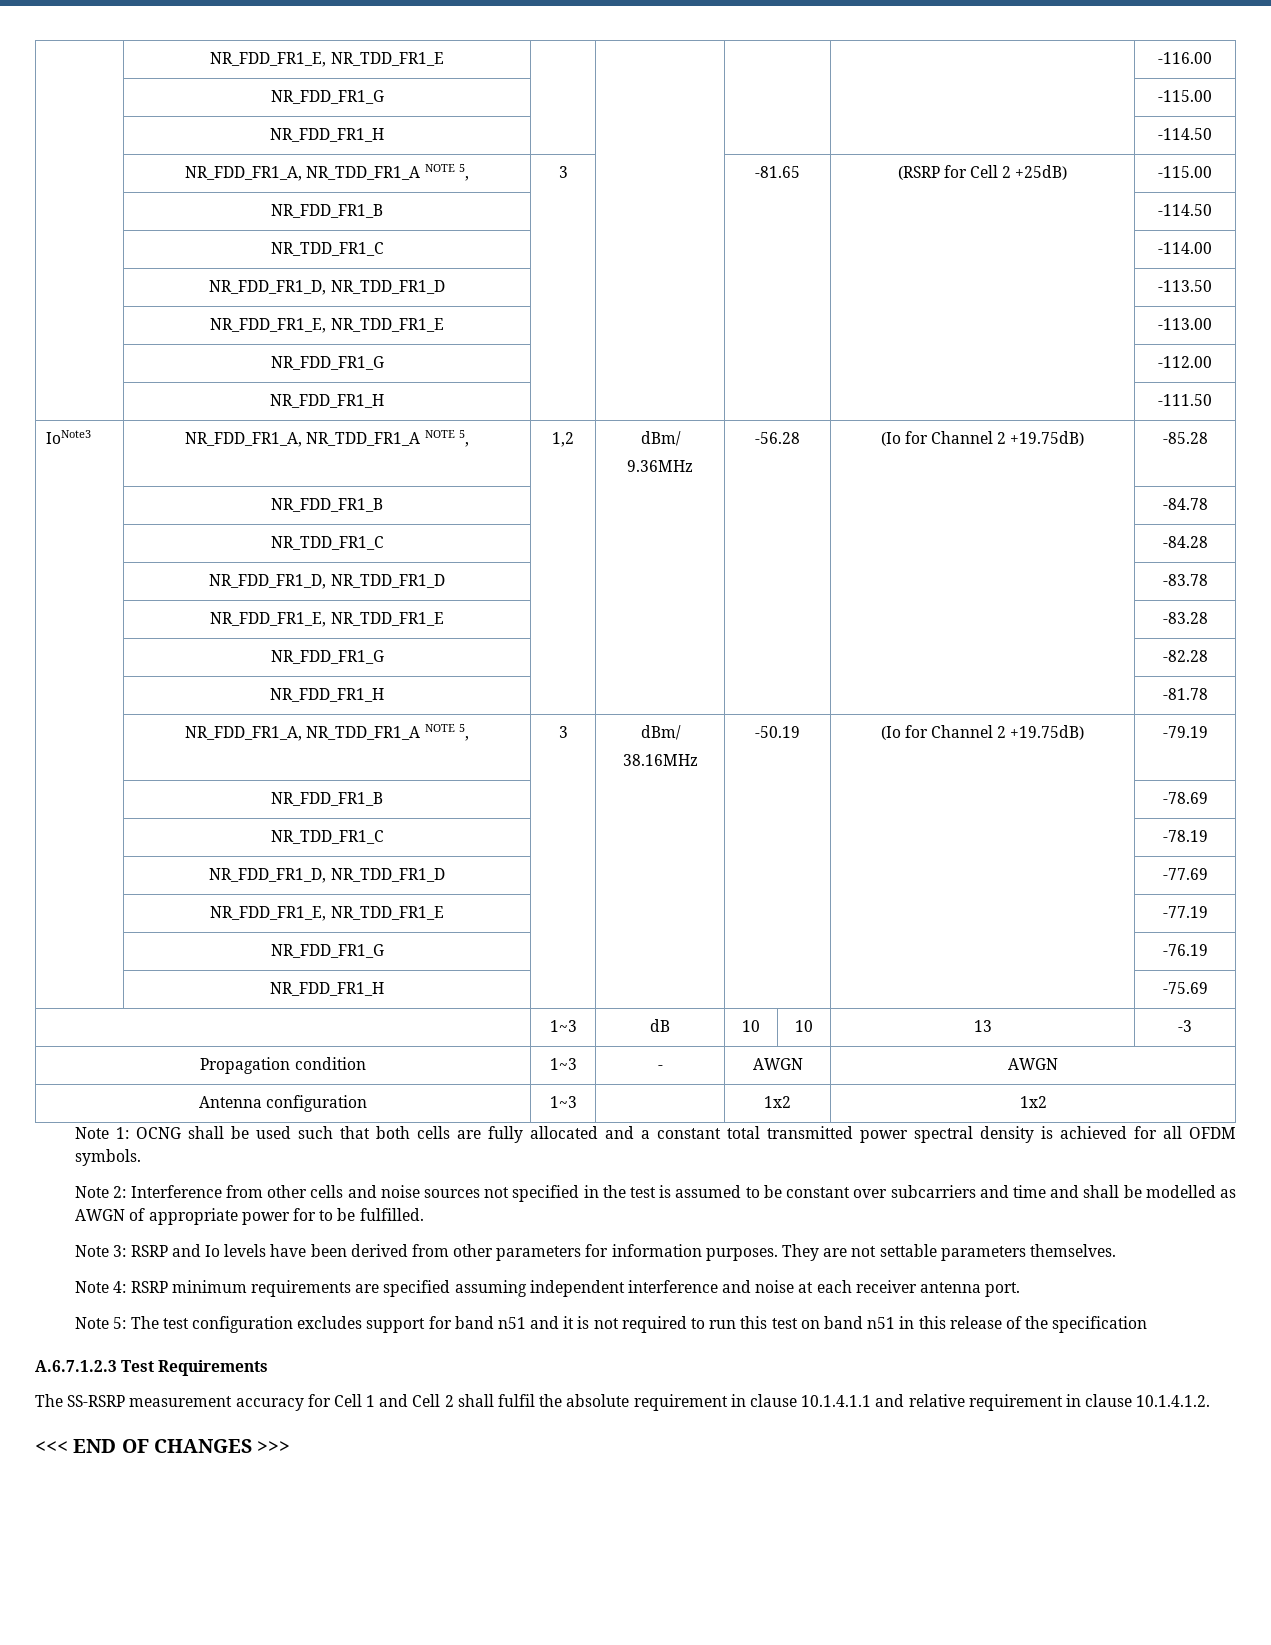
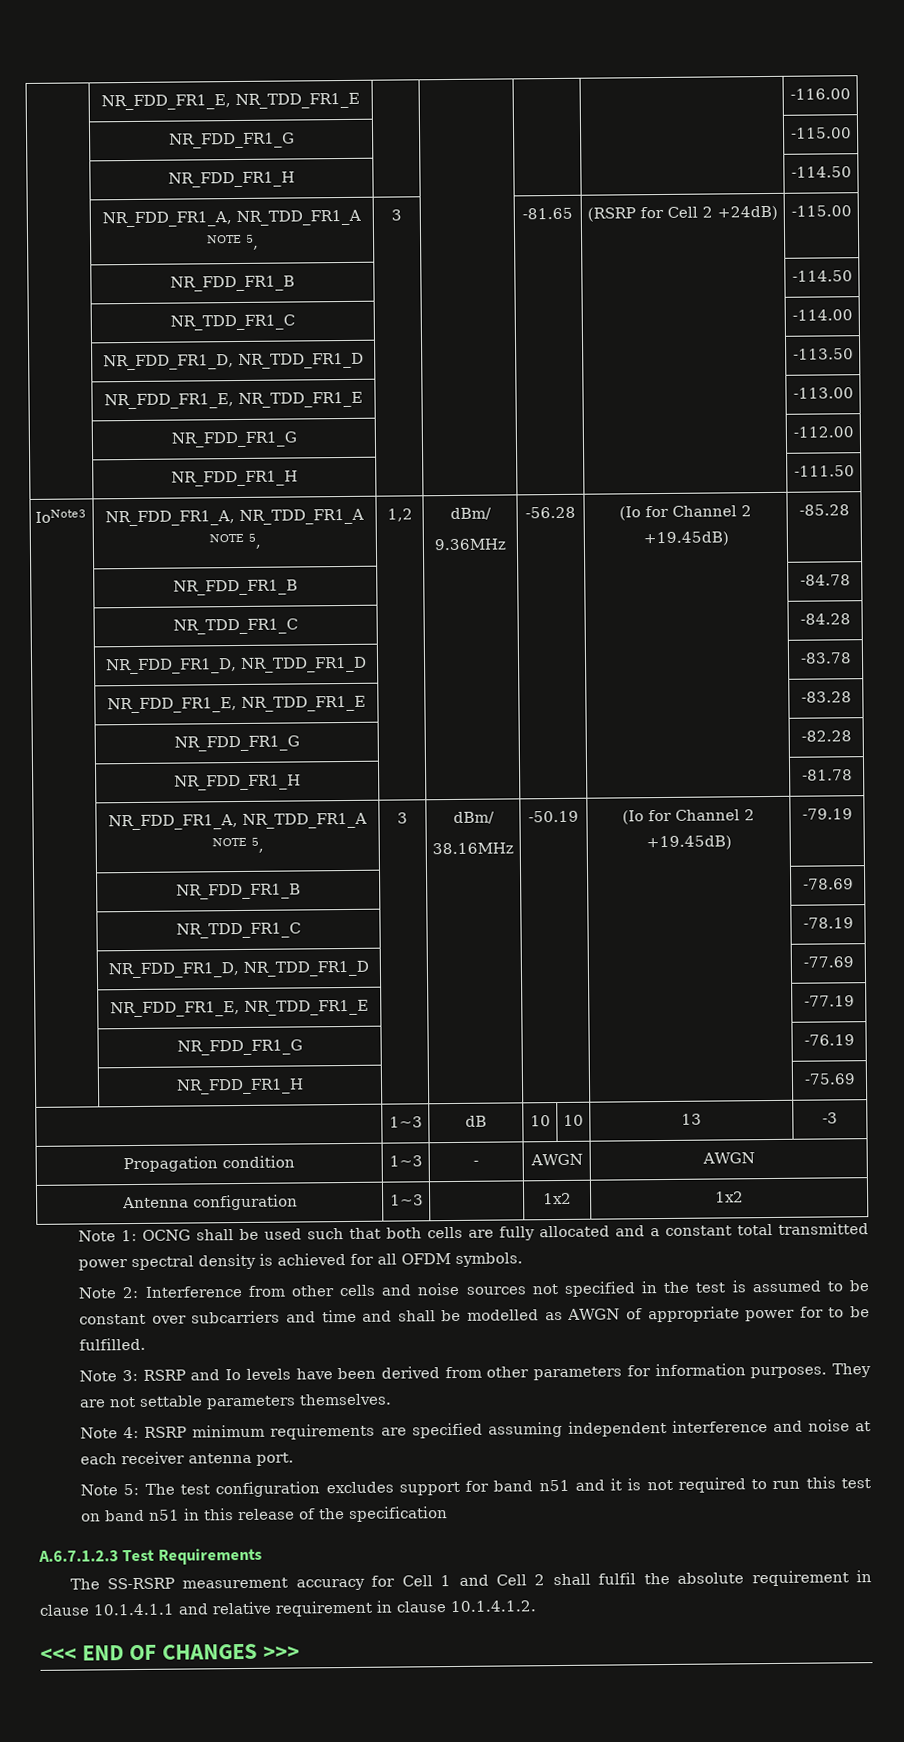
[1015,165,1068,180] +25dB) -> [717,205,778,221] +24dB)
[1010,431,1085,446] +19.75dB) -> [642,531,729,547] +19.45dB)
[1010,725,1085,740] +19.75dB) -> [645,835,732,851] +19.45dB)

